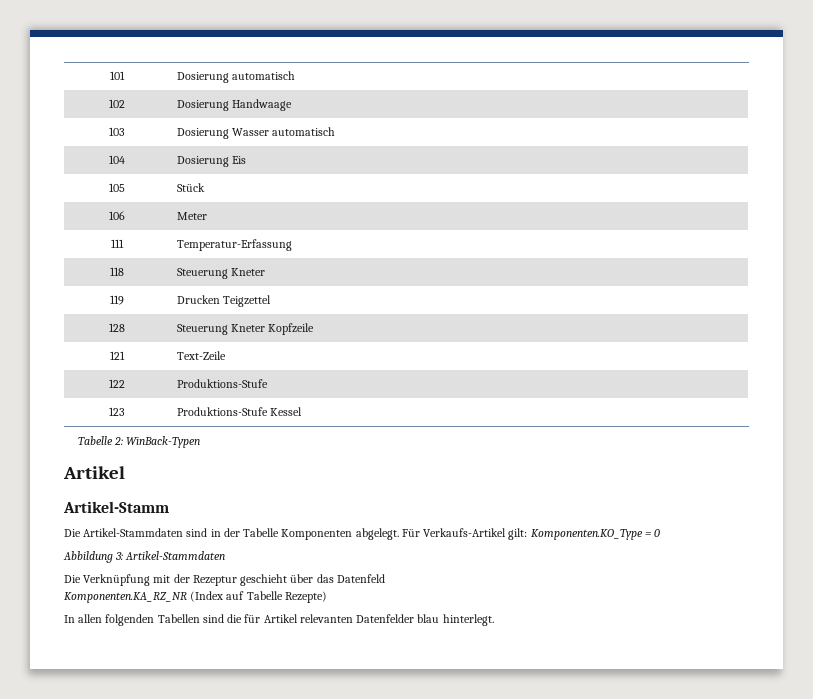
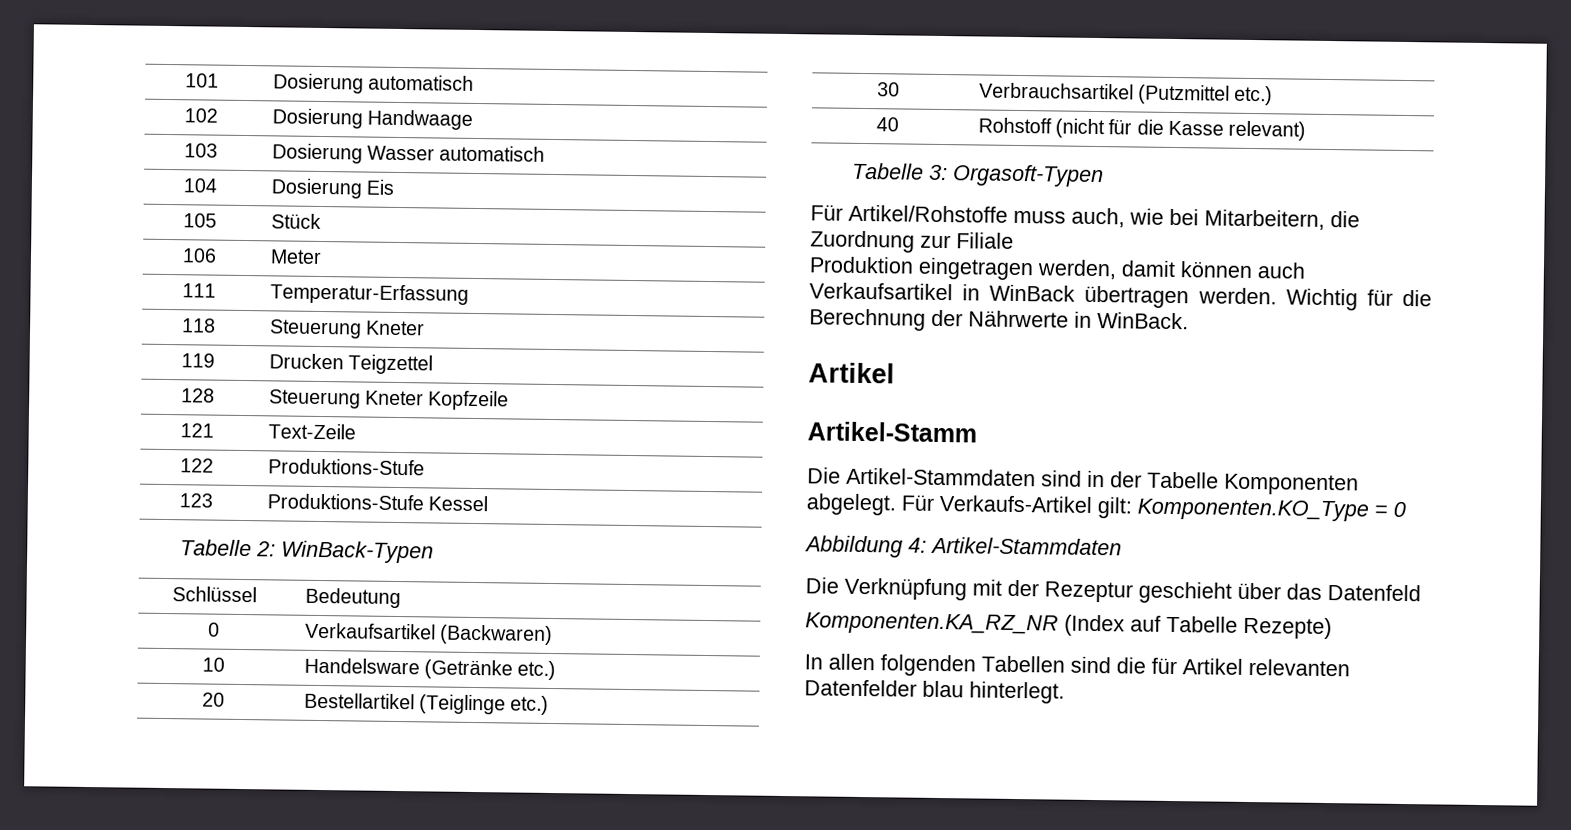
(201, 442) none -> [171,586,257,603] [304,587,401,609] [208,622,220,637] [304,622,554,646] [201,657,225,672] [303,657,557,681] [201,692,225,707] [303,692,550,715] [876,82,900,97] [978,82,1274,106] [875,117,899,132] [977,117,1307,141] [851,162,1104,188] [810,204,1360,230] [810,230,1014,253] [809,256,1306,281] [809,282,1432,311] [809,308,1189,331] // Schlüssel | Bedeutung // 0 | Verkaufsartikel (Backwaren) // 10 | Handelsware (Getränke etc.) // 20 | Bestellartikel (Teiglinge etc.) // 30 | Verbrauchsartikel (Putzmittel etc.) // 40 | Rohstoff (nicht für die Kasse relevant) // Tabelle 3: Orgasoft-Typen // Für Artikel/Rohstoffe muss auch, wie bei Mitarbeitern, die Zuordnung zur Filiale // Produktion eingetragen werden, damit können auch Verkaufsartikel in WinBack übertragen werden. Wichtig für die Berechnung der Nährwerte in WinBack.
[115,552,124,560] 3: -> [908,537,927,553] 4:

